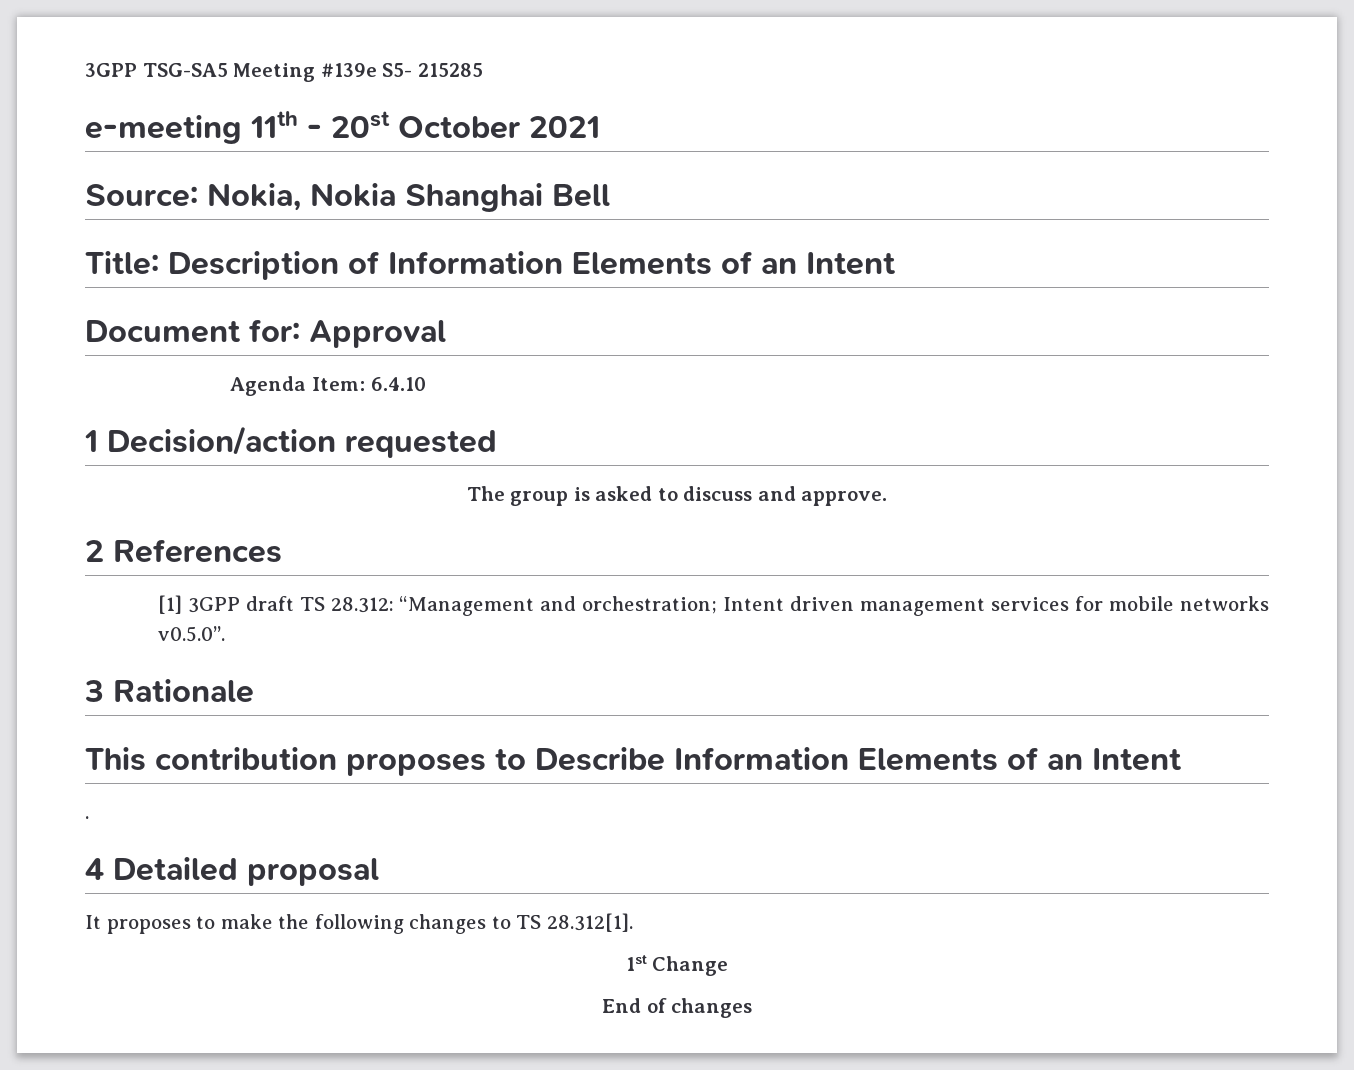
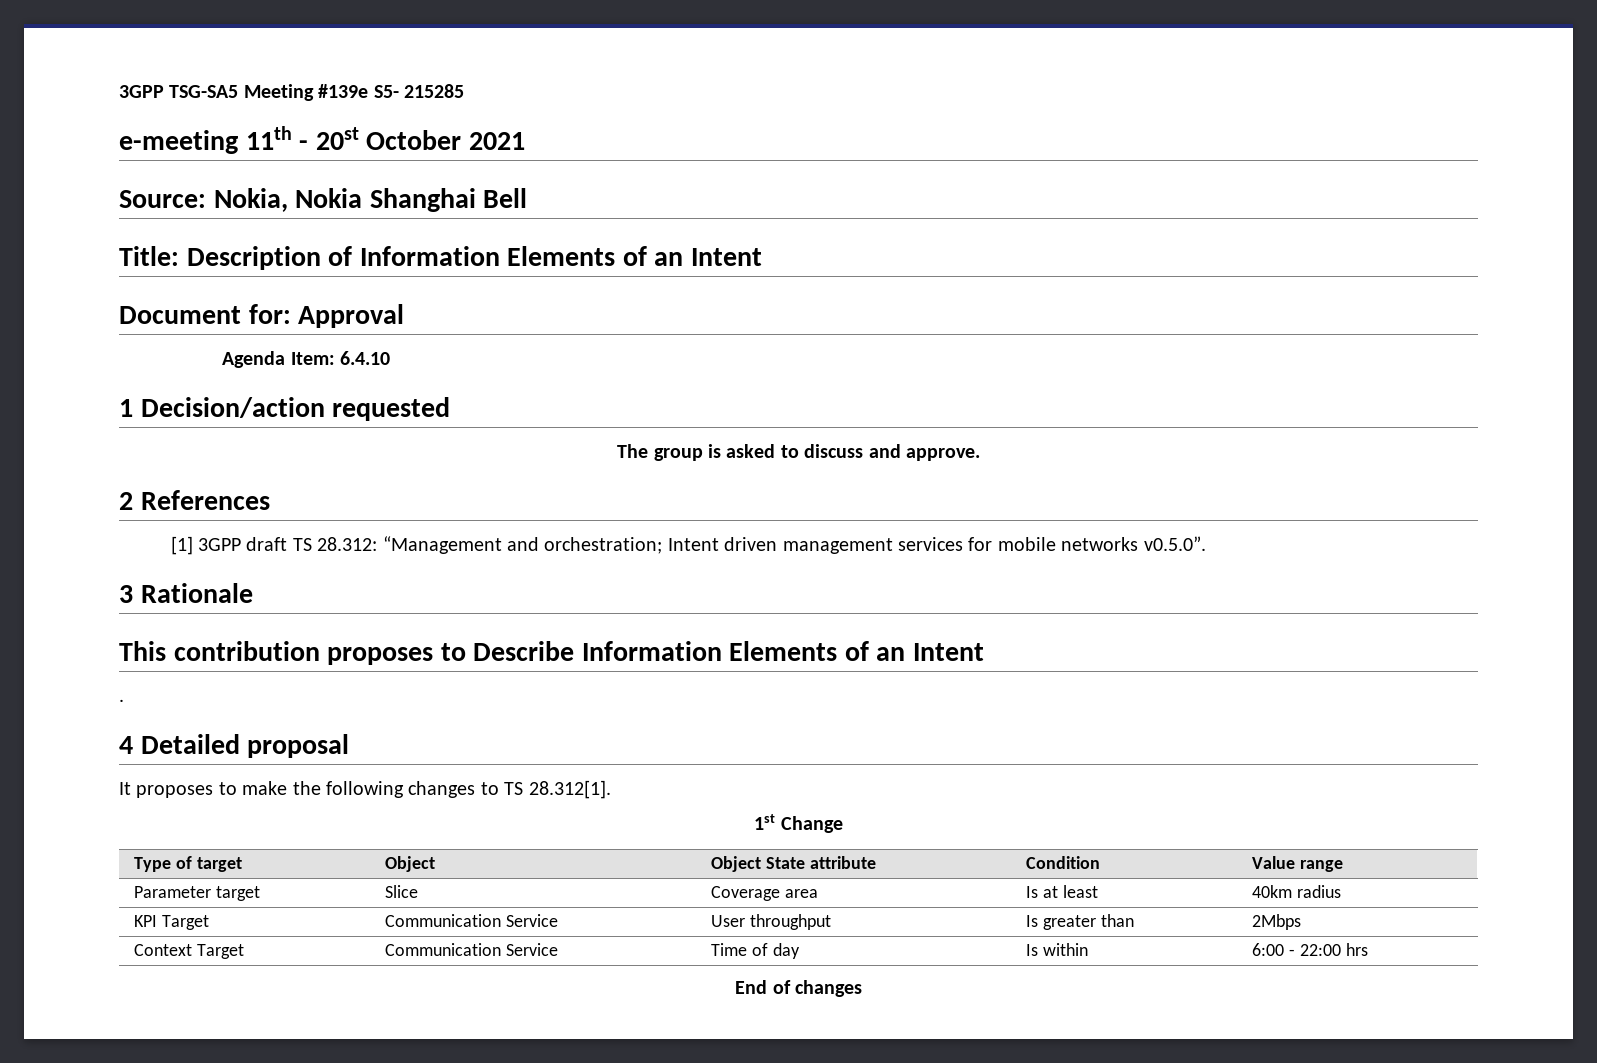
(729, 966) none -> [134,856,243,872] [385,856,436,872] [711,856,877,872] [1026,856,1101,869] [1252,856,1344,872] [134,886,261,901] [385,885,419,898] [711,886,819,901] [1026,885,1099,898] [1252,885,1342,898] [134,915,210,930] [385,914,559,927] [711,914,832,930] [1026,914,1135,930] [1252,914,1302,930] [134,944,245,959] [385,943,559,956] [711,943,801,959] [1026,943,1089,956] [1252,943,1368,956] // Type of target | Object | Object State attribute | Condition | Value range // Parameter target | Slice | Coverage area | Is at least | 40km radius // KPI Target | Communication Service | User throughput | Is greater than | 2Mbps // Context Target | Communication Service | Time of day | Is within | 6:00 - 22:00 hrs

